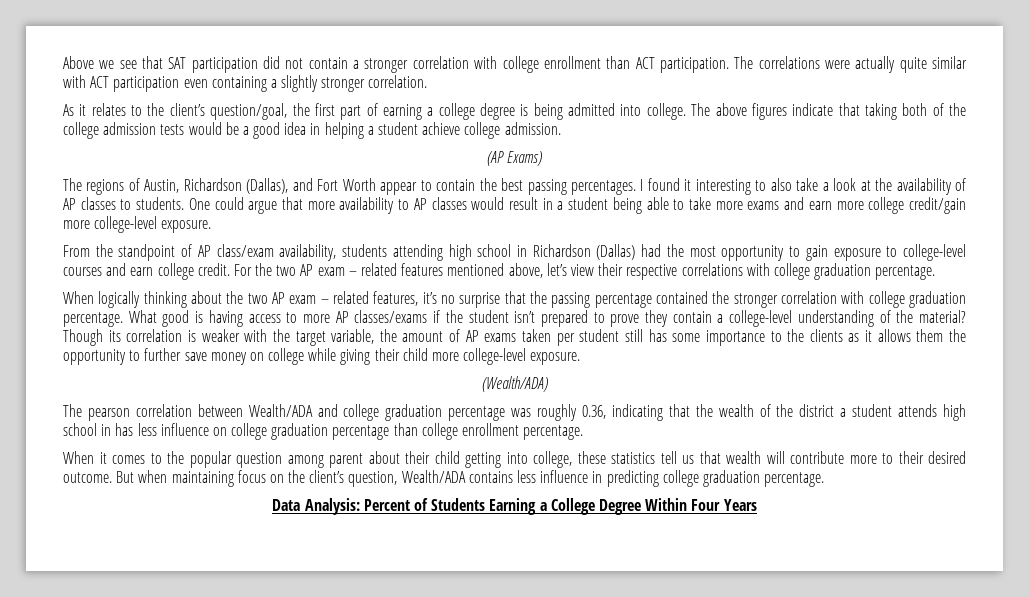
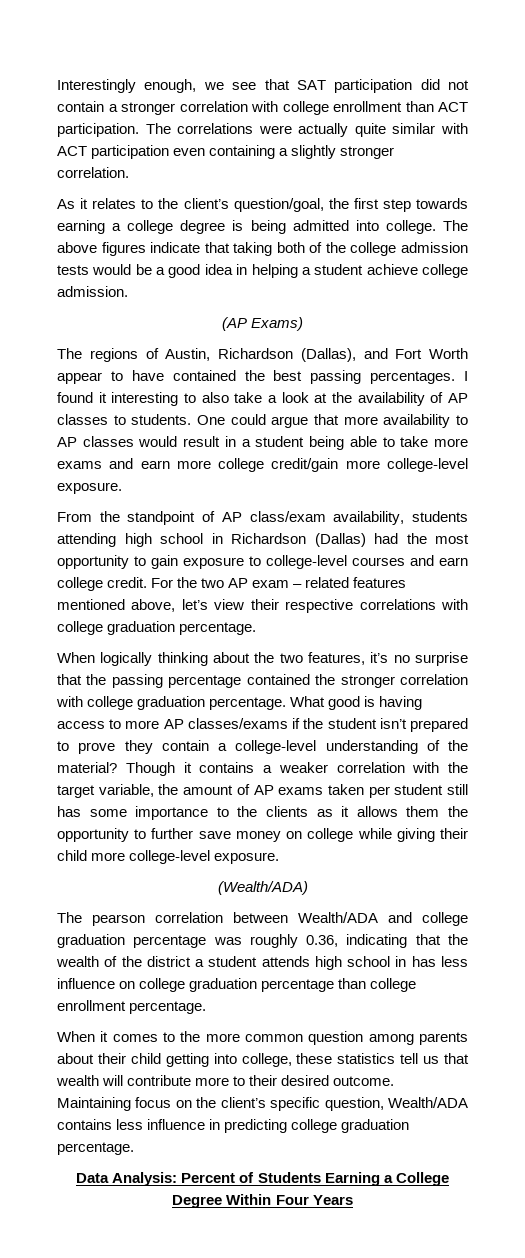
[63,56,94,69] Above -> [57,79,197,93] Interestingly enough,
[340,103,378,120] part of -> [382,198,469,212] step towards
[436,179,476,191] contain -> [131,370,236,381] have contained
[272,291,369,304] AP exam – related -> (303, 658) none
[108,329,240,342] its correlation is weaker -> [183,762,405,773] it contains a weaker correlation
[189,451,232,468] popular -> [205,1033,303,1042] more common
[329,453,363,468] parent -> [419,1032,468,1045] parents
[116,470,234,487] But when maintaining -> [57,1097,131,1111] Maintaining
(345, 476) none -> [270,1097,321,1111] specific

